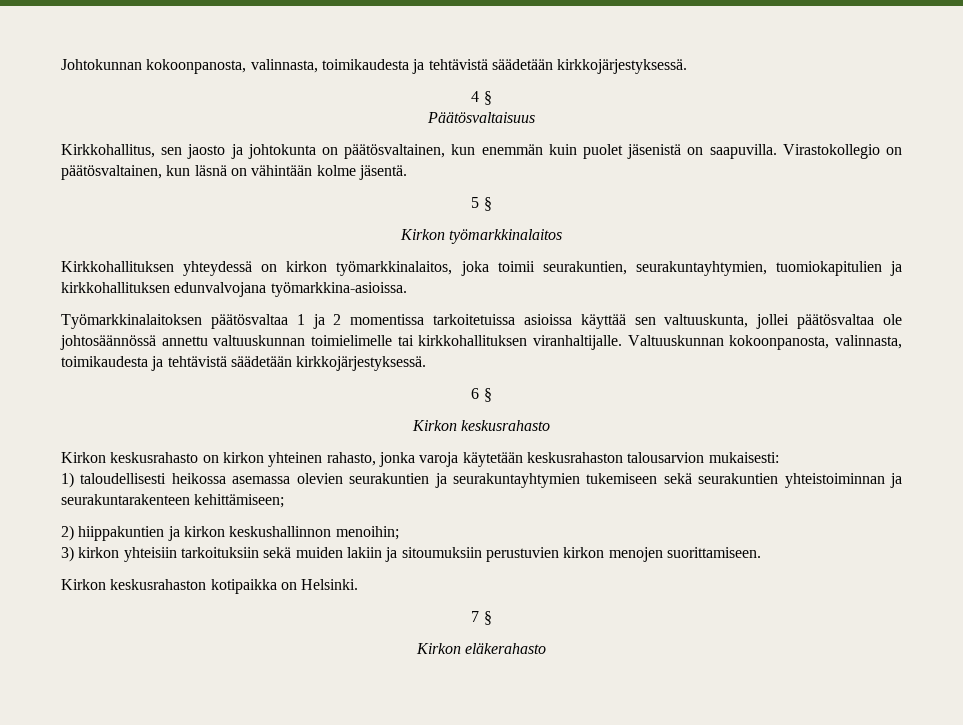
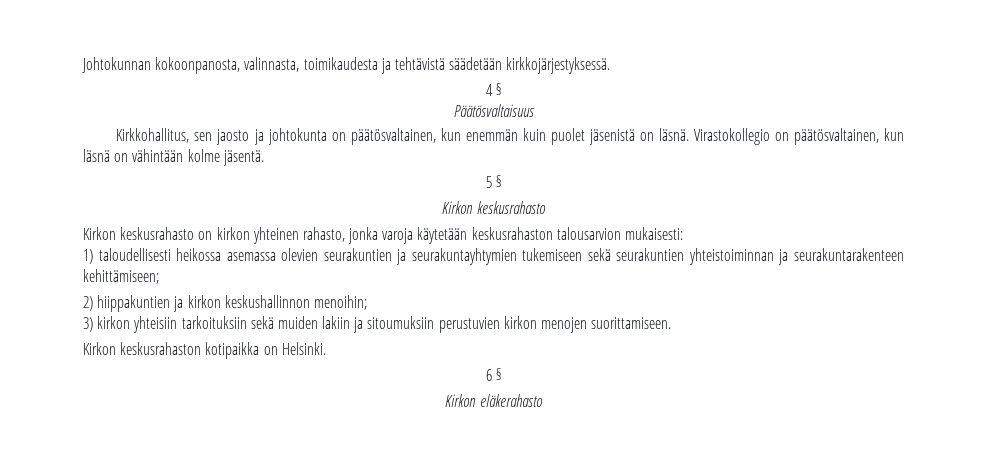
[709,144,777,159] saapuvilla. -> [658,128,689,141] läsnä.
[399,229,563,244] [61,261,903,276] [61,282,407,297] [61,314,902,329] [60,335,902,350] [61,356,427,371] [471,388,492,402] // Kirkon työmarkkinalaitos // Kirkkohallituksen yhteydessä on kirkon työmarkkinalaitos, joka toimii seurakuntien, seurakuntayhtymien, tuomiokapitulien ja kirkkohallituksen edunvalvojana työmarkkina-asioissa. // Työmarkkinalaitoksen päätösvaltaa 1 ja 2 momentissa tarkoitetuissa asioissa käyttää sen valtuuskunta, jollei päätösvaltaa ole johtosäännössä annettu valtuuskunnan toimielimelle tai kirkkohallituksen viranhaltijalle. Valtuuskunnan kokoonpanosta, valinnasta, toimikaudesta ja tehtävistä säädetään kirkkojärjestyksessä. // 6 § -> (502, 181) none
[471,611,480,622] 7 -> [485,369,492,381] 6

